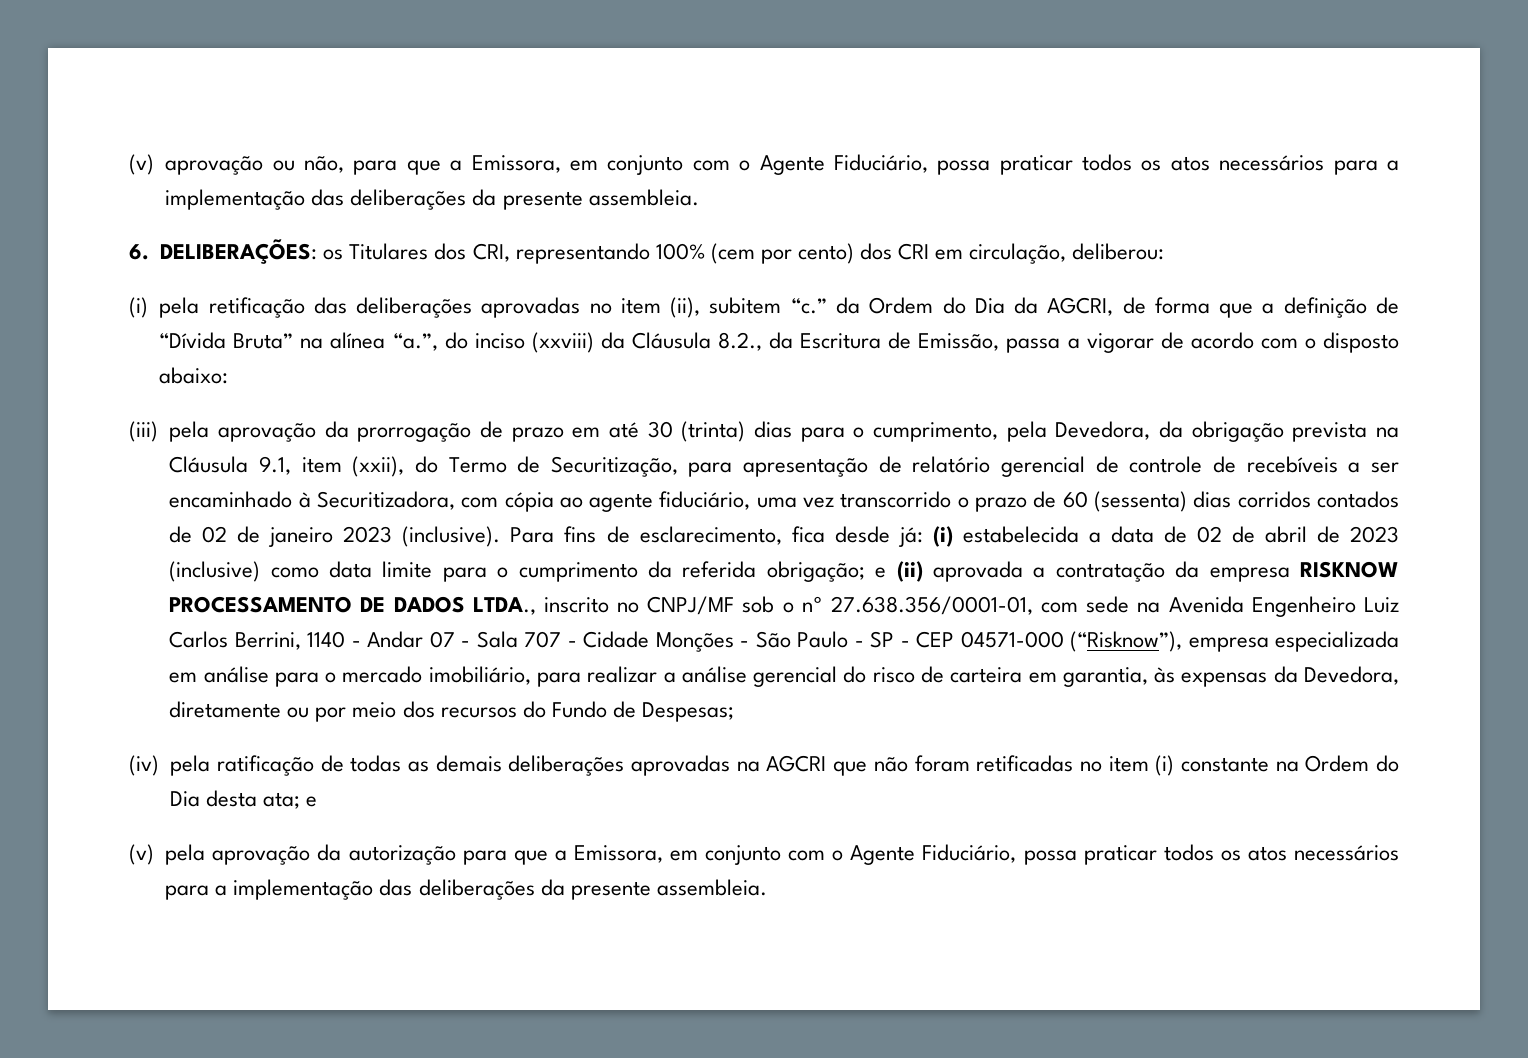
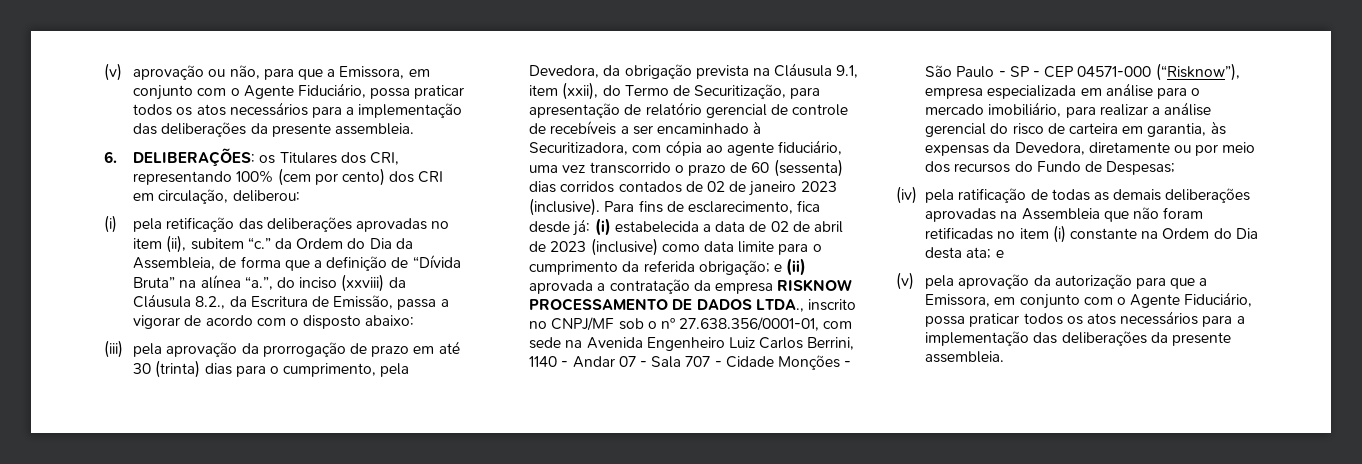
[1047,297,1114,316] AGCRI, -> [133,257,216,270] Assembleia,
[766,755,827,772] AGCRI -> [1021,208,1100,220] Assembleia

